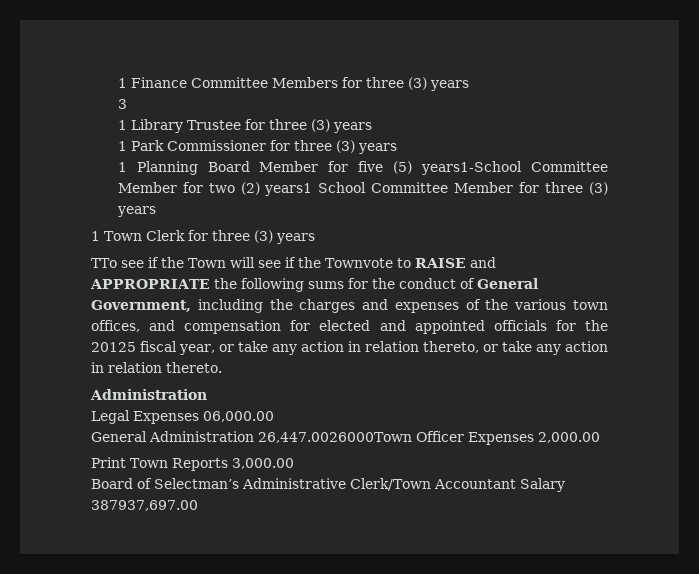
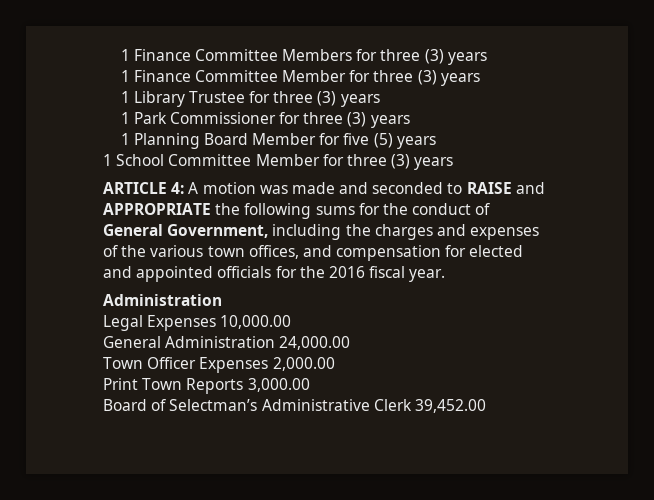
[117,99,127,109] 3 -> [120,70,480,86] 1 Finance Committee Member for three (3) years
[421,161,608,175] [117,182,313,196] years1-School Committee Member for two (2) years1 -> [396,136,436,149] [103,154,112,166] years // 1
[91,230,315,244] [91,257,393,268] 1 Town Clerk for three (3) years // TTo see if the Town will see if the Townvote -> [103,182,444,194] ARTICLE 4: A motion was made and seconded
[91,341,608,355] [91,362,222,373] 20125 fiscal year, or take any action in relation thereto, or take any action in relation thereto. -> [328,266,446,282] 2016 fiscal year.
[203,411,274,422] 06,000.00 -> [220,315,292,329] 10,000.00
[258,432,412,443] 26,447.0026000Town -> [279,336,351,350] [103,357,143,369] 24,000.00 // Town
[350,478,565,492] [91,500,198,511] Clerk/Town Accountant Salary 387937,697.00 -> [373,399,486,413] Clerk 39,452.00

